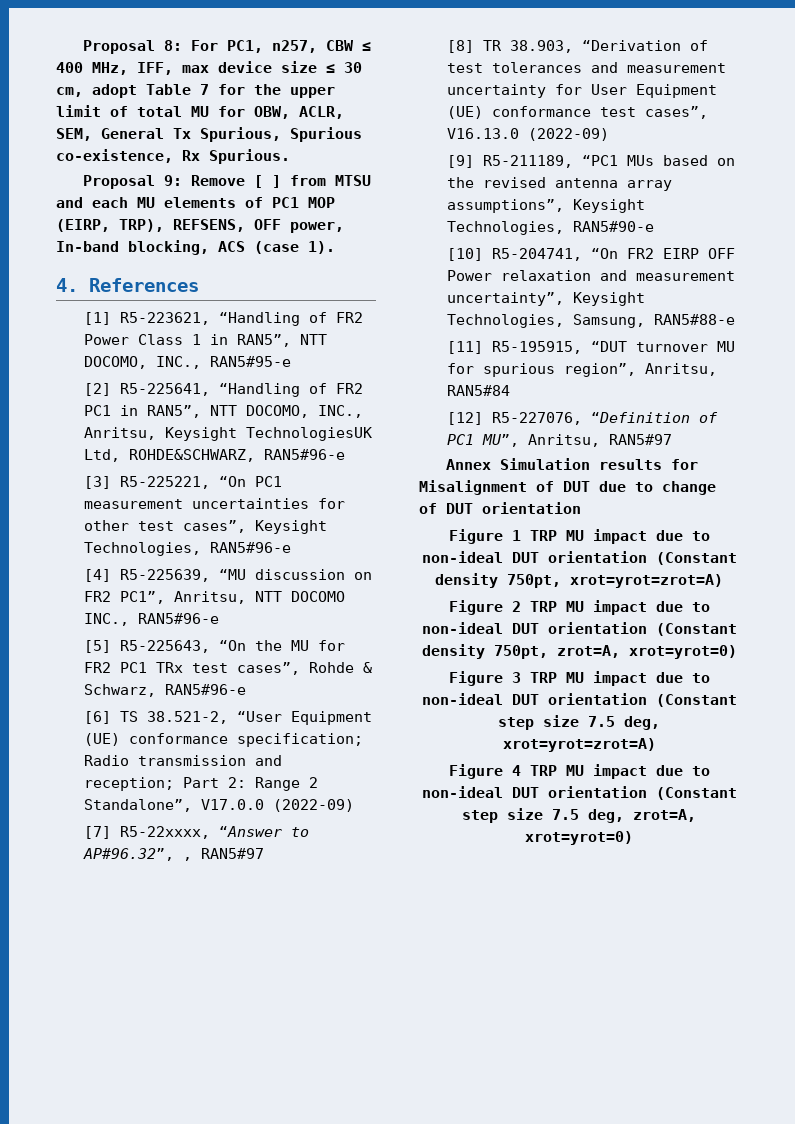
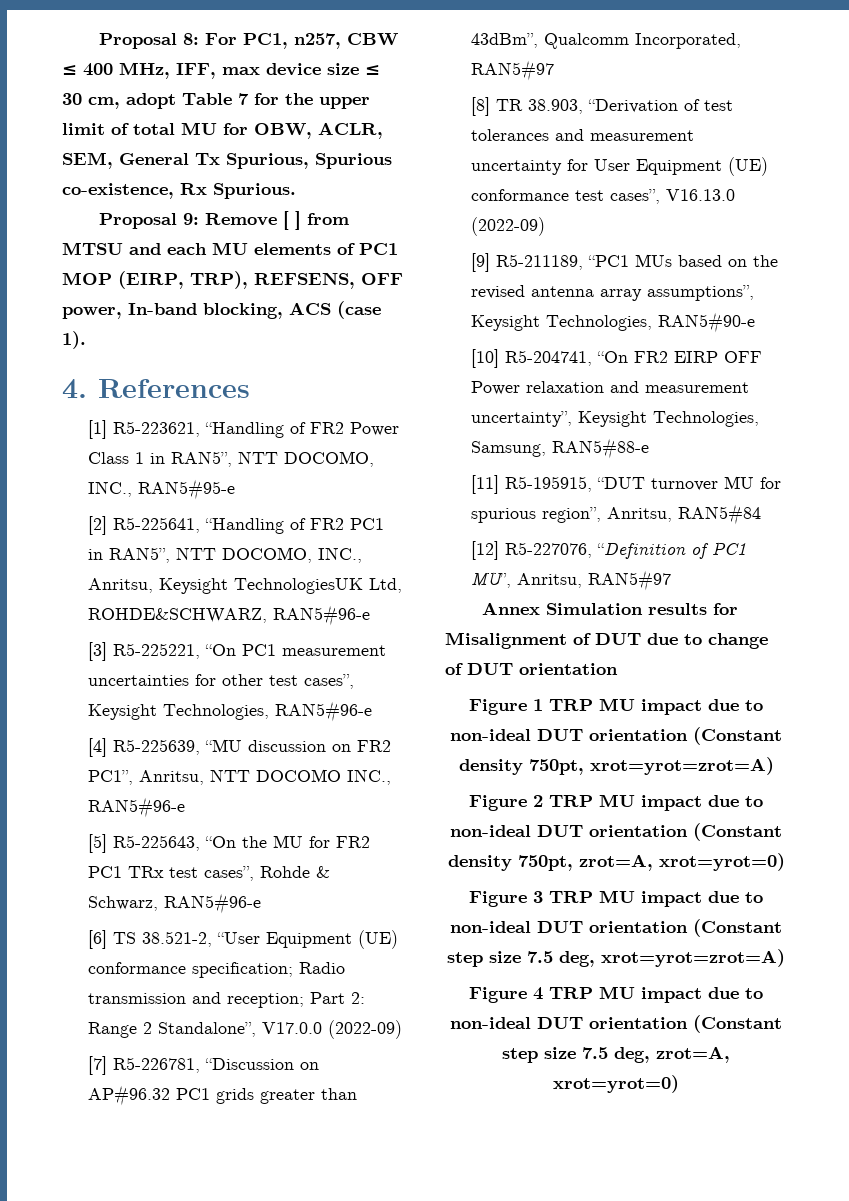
[119,826,309,839] [82,848,192,861] R5-22xxxx, “Answer to AP#96.32”, , -> [112,1057,319,1073] [87,1085,357,1106] [470,33,741,49] R5-226781, “Discussion on AP#96.32 PC1 grids greater than 43dBm”, Qualcomm Incorporated,

